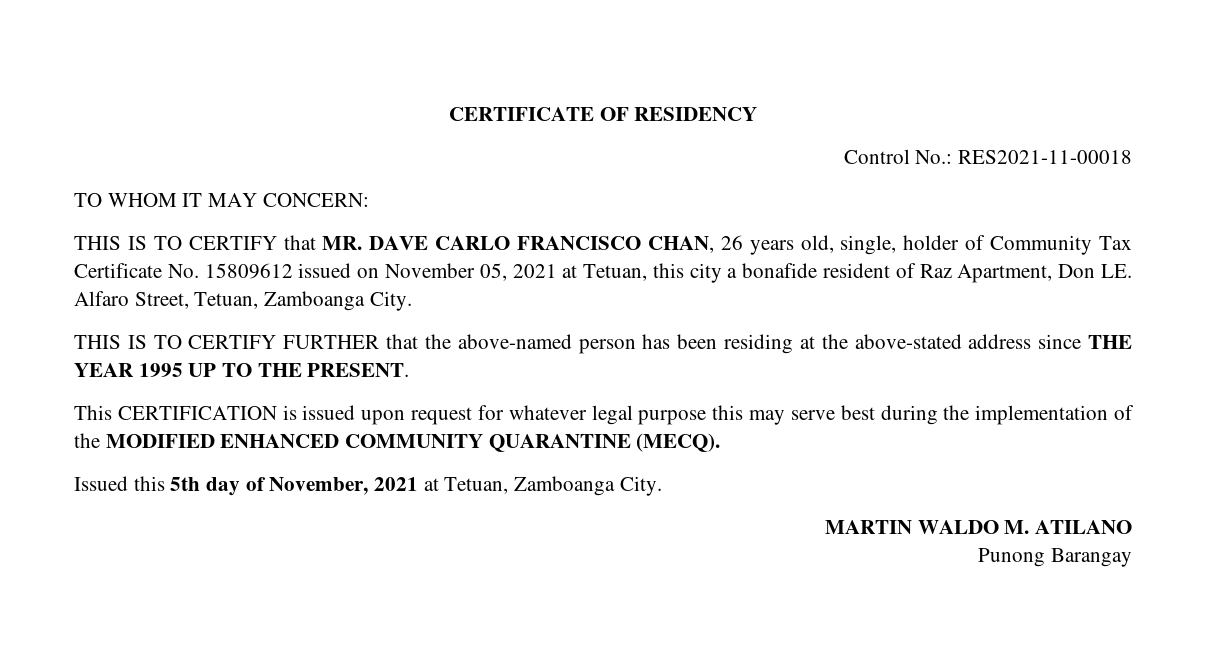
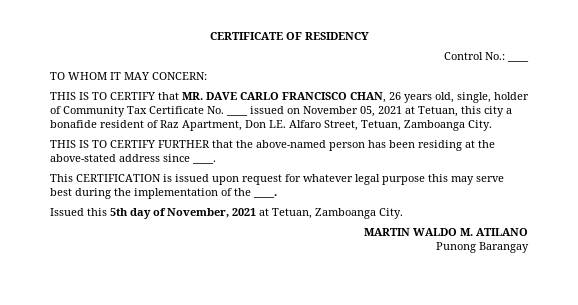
[958,150,1132,164] RES2021-11-00018 -> [507,60,529,62] ____
[204,263,293,279] 15809612 -> [226,114,248,116] ____
[1088,335,1133,349] [74,363,410,377] THE YEAR 1995 UP TO THE PRESENT. -> [192,160,216,164] ____.
[105,433,721,452] MODIFIED ENHANCED COMMUNITY QUARANTINE (MECQ). -> [253,194,277,198] ____.

